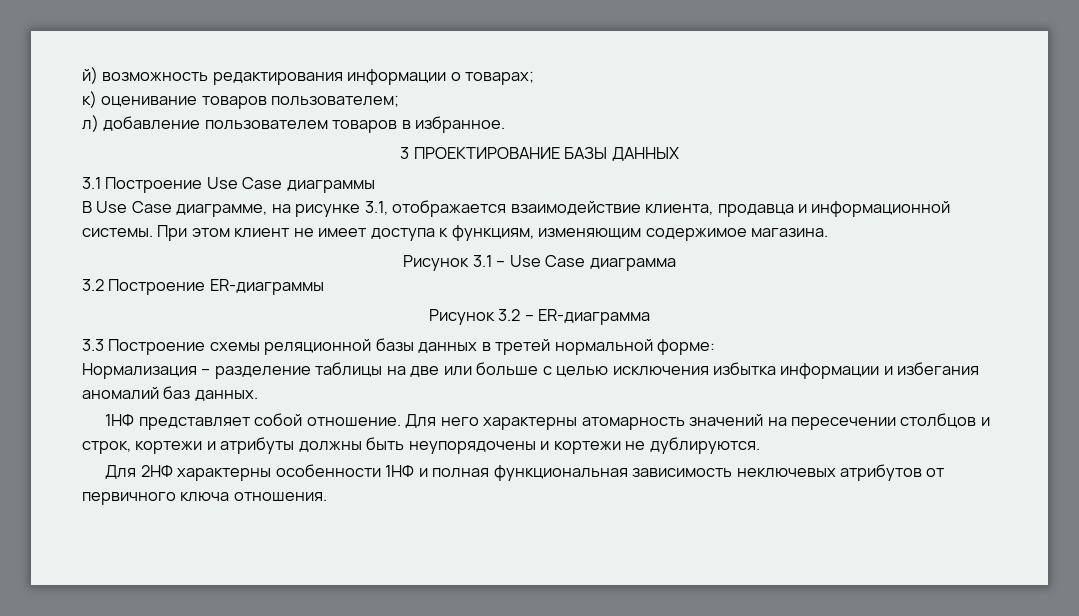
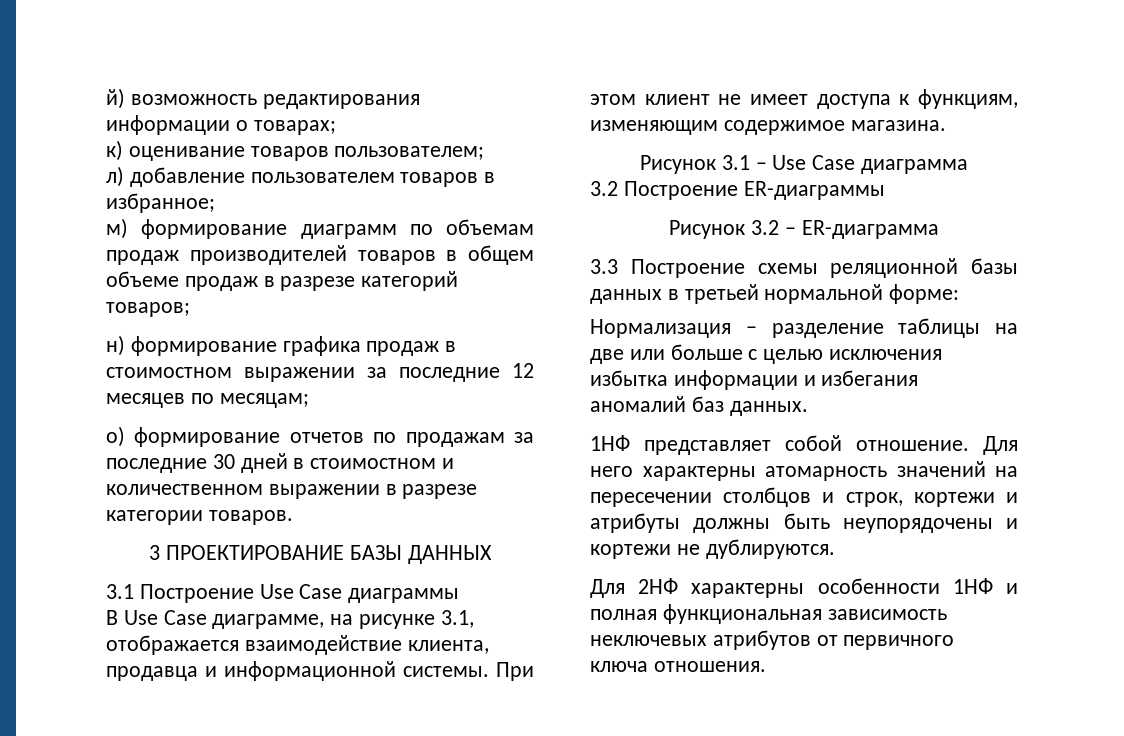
[415,116,506,133] избранное. -> [106,193,215,213] [106,218,534,239] [106,245,534,265] [106,271,459,291] [106,302,190,317] [106,335,457,356] [106,363,534,382] [106,393,309,408] [106,426,534,447] [106,453,455,473] [106,484,478,499] [106,510,293,525] избранное; // м) формирование диаграмм по объемам продаж производителей товаров в общем объеме продаж в разрезе категорий товаров; // н) формирование графика продаж в стоимостном выражении за последние 12 месяцев по месяцам; // о) формирование отчетов по продажам за последние 30 дней в стоимостном и количественном выражении в разрезе категории товаров.
[495,339,551,355] третей -> [684,284,759,304] третьей

